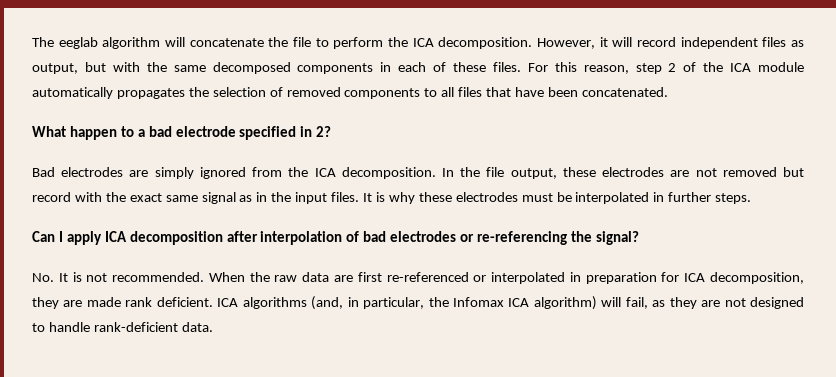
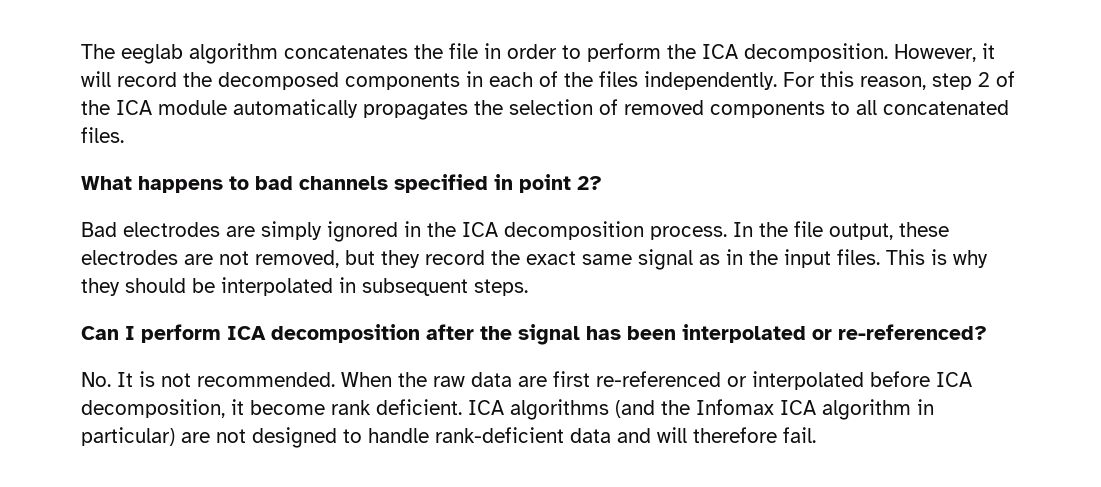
[164,37,311,47] will concatenate the file -> [284,43,557,59] concatenates the file in order
[680,37,804,49] [32,62,206,74] independent files as output, but with the same -> [183,72,212,87] the
[452,62,521,72] these files. -> [564,71,777,90] the files independently.
[458,87,668,97] [32,126,236,140] files that have been concatenated. // What happen to a bad electrode -> [883,100,1009,115] [81,127,124,143] [81,176,388,193] concatenated files. // What happens to bad channels
(313, 131) none -> [519,174,571,193] point
[252,167,436,179] from the ICA decomposition. -> [404,221,727,240] in the ICA decomposition process.
[722,167,804,177] [32,192,102,202] removed but record with -> [255,250,485,268] removed, but they record
[363,193,373,202] It -> [886,249,925,265] This
[418,192,553,202] these electrodes must -> [81,278,186,296] they should
[668,192,712,202] further -> [362,278,468,296] subsequent
[66,231,102,245] apply -> [141,324,221,343] perform
[260,231,639,245] interpolation of bad electrodes or re-referencing the signal? -> [480,324,987,345] the signal has been interpolated or re-referenced?
[569,272,805,284] [32,296,697,310] in preparation for ICA decomposition, they are made rank deficient. ICA algorithms (and, in particular, the Infomax ICA algorithm) will fail, as they -> [870,371,972,387] [81,399,934,420] [81,427,175,446] before ICA decomposition, it become rank deficient. ICA algorithms (and the Infomax ICA algorithm in particular)
[181,322,213,332] data. -> [570,427,816,443] data and will therefore fail.

